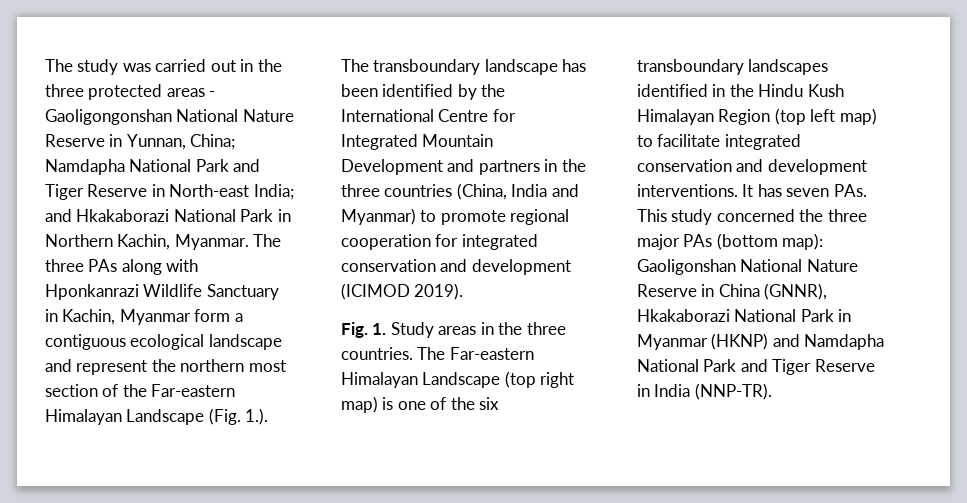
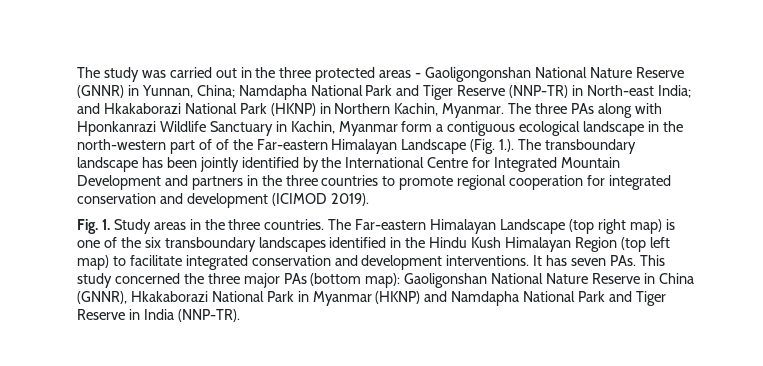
(105, 140) none -> [77,85,124,98] (GNNR)
(148, 190) none -> [509,85,569,98] (NNP-TR)
(274, 215) none -> [270,103,316,116] (HKNP)
[45,359,286,375] [45,384,98,397] and represent the northern most section -> [648,121,683,132] [77,139,212,154] in the north-western part of
(378, 90) none -> [199,157,239,172] jointly
[456,183,579,200] [341,208,416,225] (China, India and Myanmar) -> (379, 180) none

